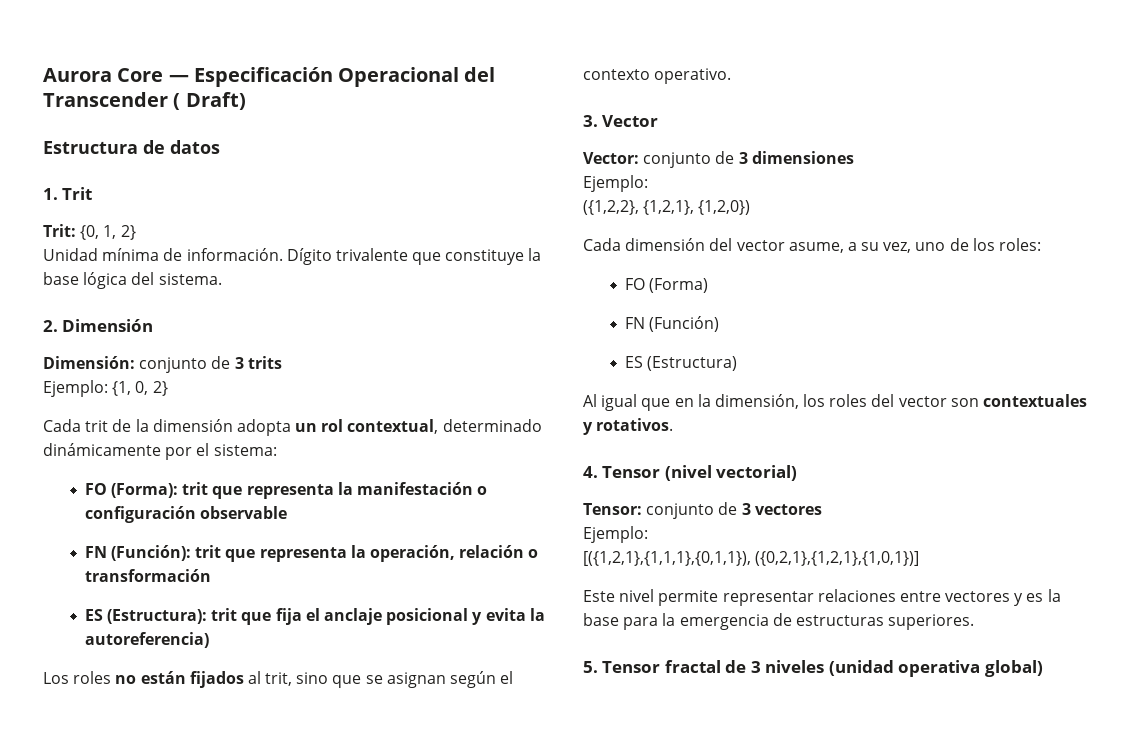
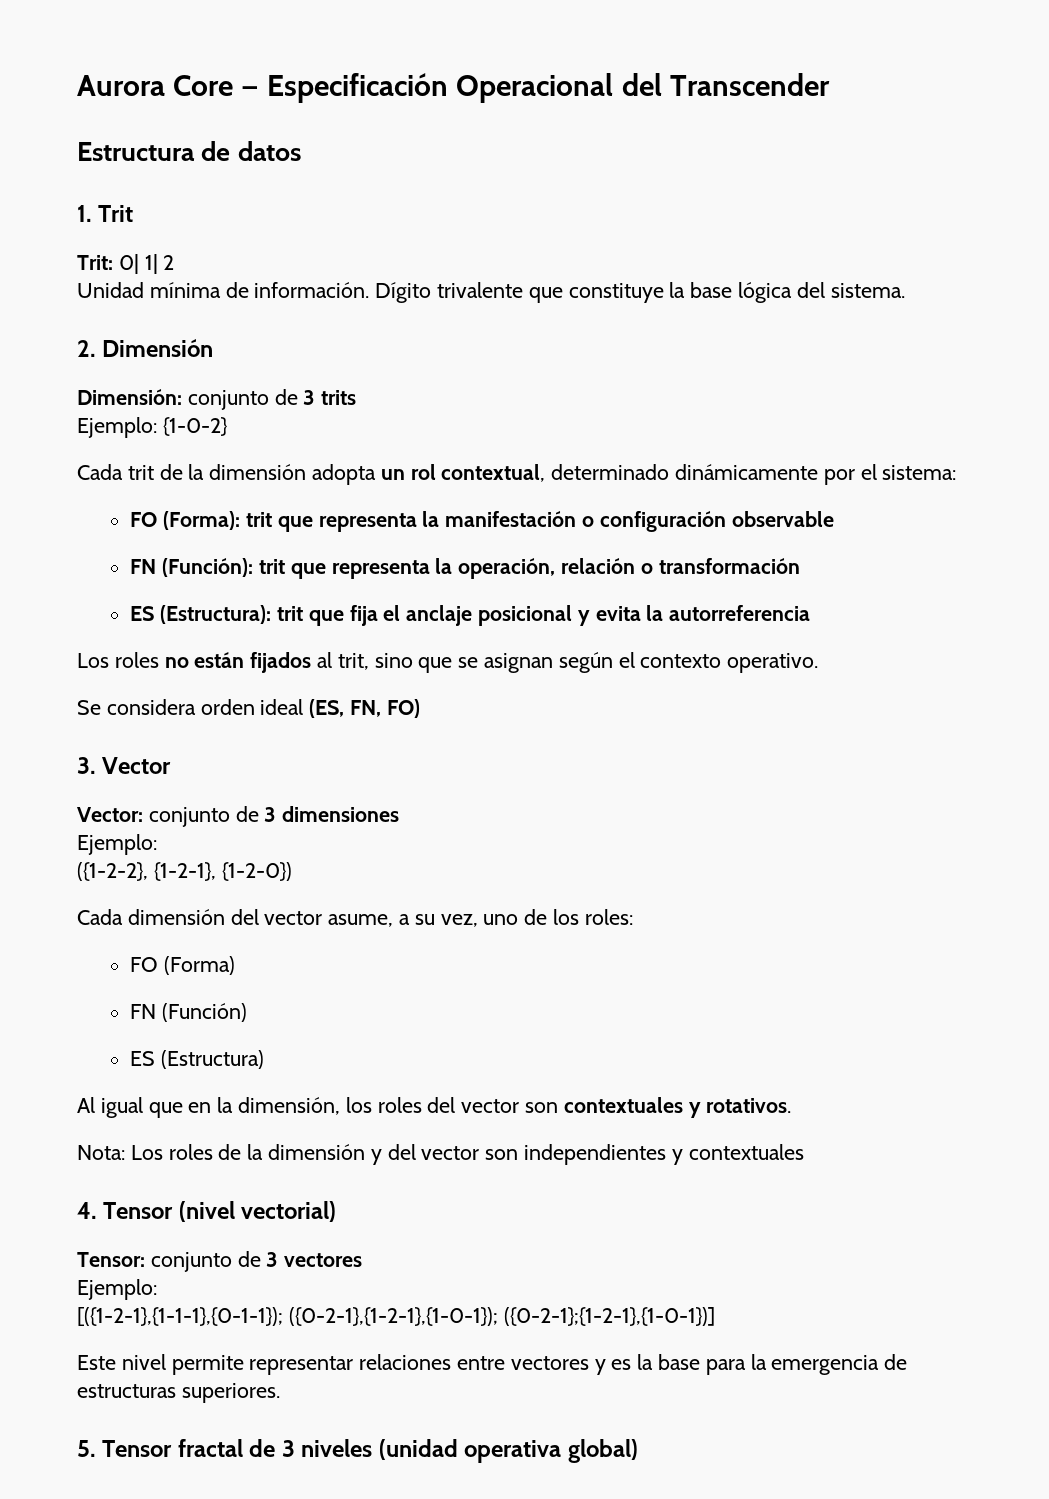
[173,92,246,110] ( Draft) -> (830, 84) none
[80,225,136,240] {0, 1, 2} -> [118,254,175,274] 0| 1| 2
[112,381,168,396] {1, 0, 2} -> [162,417,228,436] {1-0-2}
[84,632,209,648] autoreferencia) -> [669,605,811,621] autorreferencia
(732, 76) none -> [77,699,420,718] // Se considera orden ideal (ES, FN, FO)
[583,200,751,215] ({1,2,2}, {1,2,1}, {1,2,0}) -> [77,862,292,881] ({1-2-2}, {1-2-1}, {1-2-0})
(674, 424) none -> [77,1144,804,1165] // Nota: Los roles de la dimensión y del vector son independientes y contextuales
[583,551,920,566] [({1,2,1},{1,1,1},{0,1,1}), ({0,2,1},{1,2,1},{1,0,1})] -> [77,1307,715,1326] [({1-2-1},{1-1-1},{0-1-1}); ({0-2-1},{1-2-1},{1-0-1}); ({0-2-1};{1-2-1},{1-0-1})]

